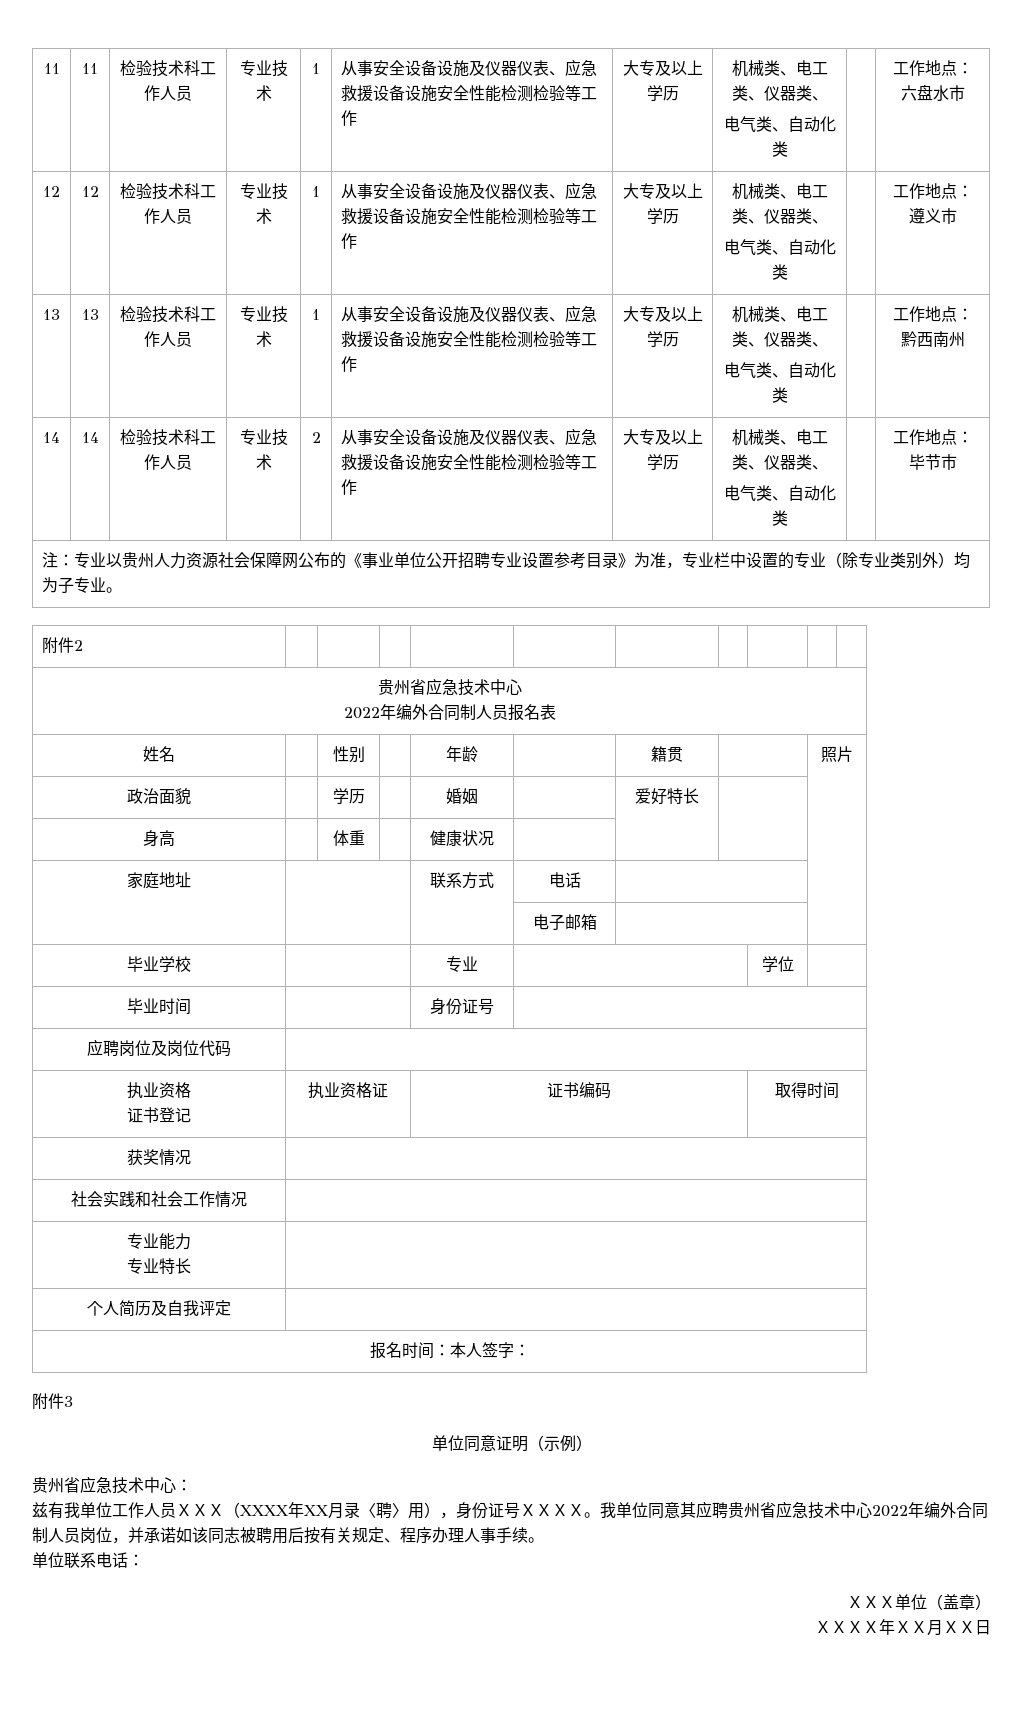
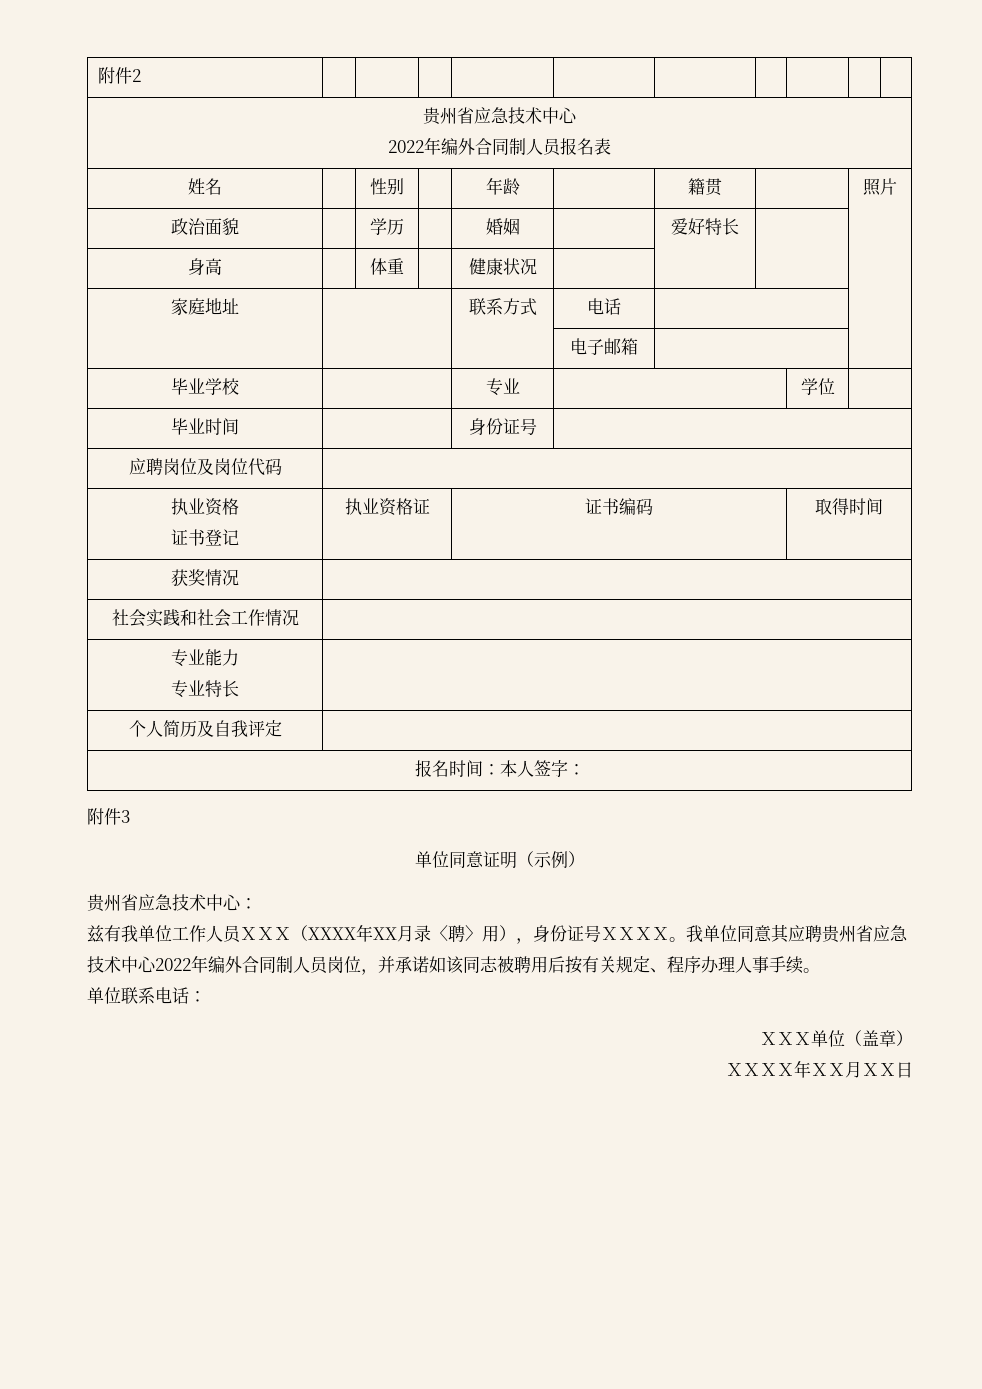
[43,63,60,74] [82,63,98,74] [120,60,216,77] [144,85,192,101] [239,60,288,77] [255,85,272,101] [312,63,320,74] [341,59,598,77] [341,85,598,102] [341,110,358,126] [622,60,703,76] [646,85,679,101] [731,60,828,77] [731,85,828,101] [723,116,836,132] [771,141,788,157] [892,60,973,76] [900,84,965,101] [43,186,60,197] [81,186,99,197] [120,183,216,200] [144,208,192,224] [239,183,288,200] [255,208,272,224] [312,186,320,197] [341,182,598,200] [341,208,598,225] [341,233,358,249] [622,183,703,199] [646,208,679,224] [731,183,828,200] [731,208,828,224] [723,239,836,255] [771,264,788,280] [892,183,973,199] [908,208,957,224] [43,309,60,320] [81,309,99,320] [120,306,216,323] [144,331,192,347] [239,306,288,323] [255,331,272,347] [312,309,320,320] [341,305,598,323] [341,331,598,348] [341,356,358,372] [622,306,703,322] [646,331,679,347] [731,306,828,323] [731,331,828,347] [723,362,836,378] [771,387,788,403] [892,306,973,322] [900,331,965,347] [43,432,60,443] [81,432,99,443] [120,429,216,446] [144,454,192,470] [239,429,288,446] [255,454,272,470] [311,432,321,443] [341,428,598,446] [341,454,598,471] [341,479,358,495] [622,429,703,445] [646,454,679,470] [731,429,828,446] [731,454,828,470] [723,485,836,501] [771,510,788,526] [892,429,973,445] [908,454,957,470] [42,552,971,569] [42,577,123,594] 11 | 11 | 检验技术科工作人员 | 专业技术 | 1 | 从事安全设备设施及仪器仪表、应急救援设备设施安全性能检测检验等工作 | 大专及以上学历 | 机械类、电工类、仪器类、 // 电气类、自动化类 | | 工作地点：六盘水市 // 12 | 12 | 检验技术科工作人员 | 专业技术 | 1 | 从事安全设备设施及仪器仪表、应急救援设备设施安全性能检测检验等工作 | 大专及以上学历 | 机械类、电工类、仪器类、 // 电气类、自动化类 | | 工作地点：遵义市 // 13 | 13 | 检验技术科工作人员 | 专业技术 | 1 | 从事安全设备设施及仪器仪表、应急救援设备设施安全性能检测检验等工作 | 大专及以上学历 | 机械类、电工类、仪器类、 // 电气类、自动化类 | | 工作地点：黔西南州 // 14 | 14 | 检验技术科工作人员 | 专业技术 | 2 | 从事安全设备设施及仪器仪表、应急救援设备设施安全性能检测检验等工作 | 大专及以上学历 | 机械类、电工类、仪器类、 // 电气类、自动化类 | | 工作地点：毕节市 // 注：专业以贵州人力资源社会保障网公布的《事业单位公开招聘专业设置参考目录》为准，专业栏中设置的专业（除专业类别外）均为子专业。 // -> (98, 75) none

